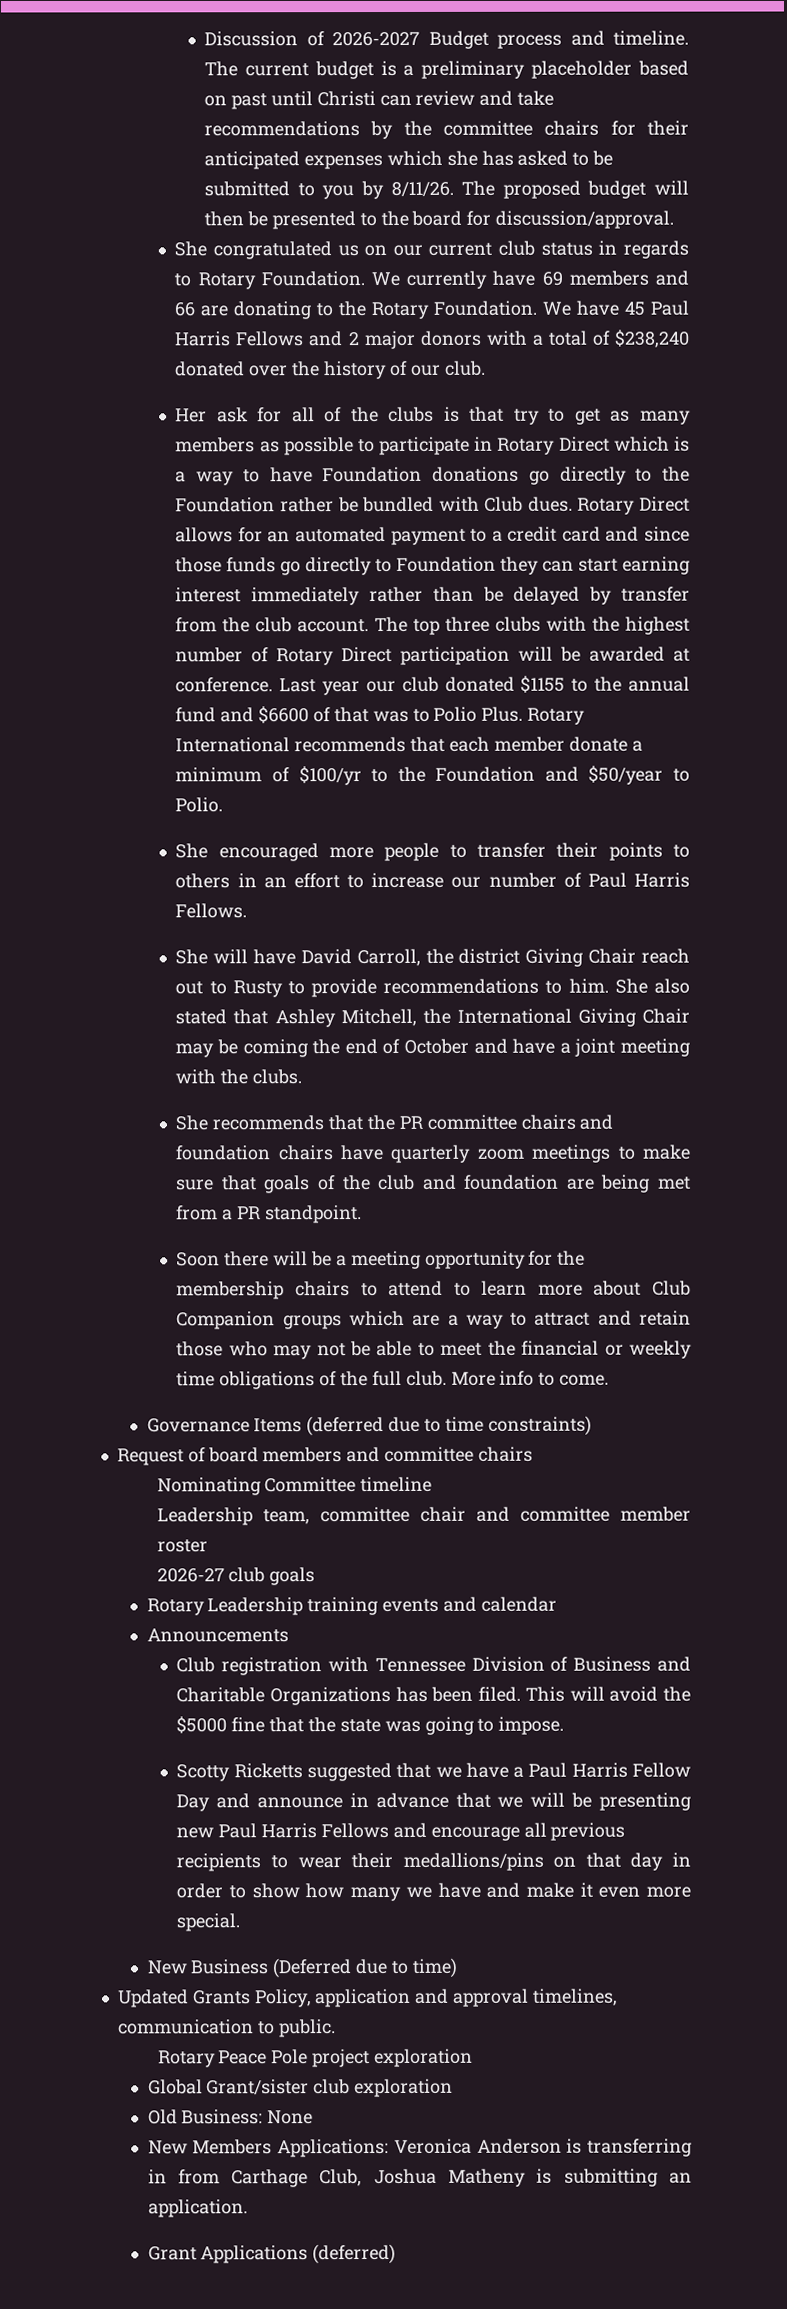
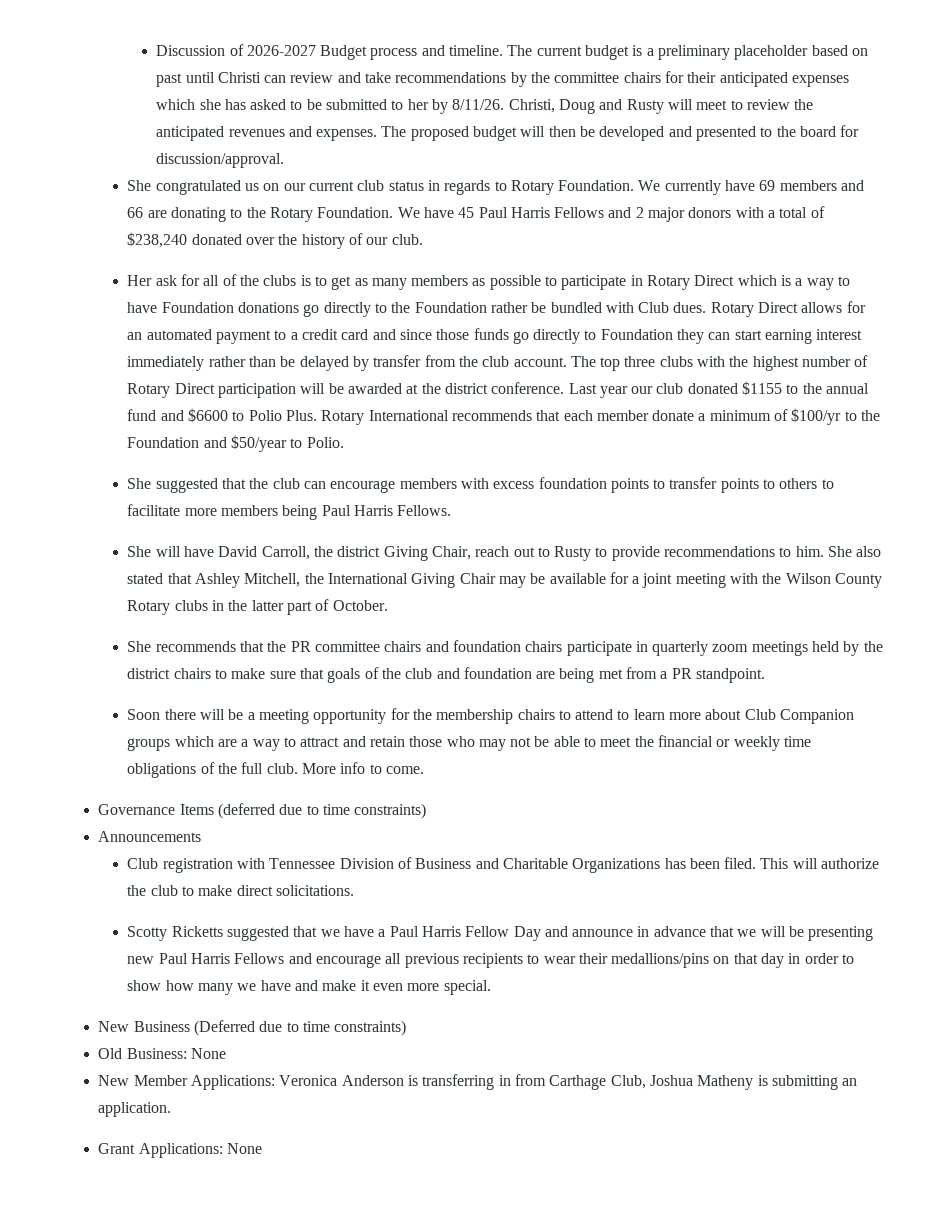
[322,185,355,200] you -> [407,99,429,110] her
(454, 189) none -> [508,99,814,114] [156,126,378,141] Christi, Doug and Rusty will meet to review the anticipated revenues and expenses.
(268, 219) none -> [599,126,692,141] developed and
[469,406,540,425] that try -> (311, 280) none
(690, 655) none -> [421,383,488,394] the district
[312,707,409,723] of that was -> (228, 415) none
[218,842,440,862] encouraged more people -> [155,477,649,493] suggested that the club can encourage members with excess foundation points
[556,842,599,858] their -> (718, 483) none
[237,872,582,889] in an effort to increase our number of -> [821,479,834,489] [127,504,318,520] to facilitate more members being
[588,948,637,964] Chair -> [431,546,471,560] Chair,
[242,1038,556,1058] coming the end of October and have -> [549,572,629,584] available for
[252,1069,303,1085] clubs. -> [785,573,883,588] [127,599,388,615] Wilson County Rotary clubs in the latter part of October.
[340,1145,385,1161] have -> [566,641,648,656] participate in
(612, 1153) none -> [812,641,883,656] [127,668,211,679] held by the district chairs
[116,1446,533,1466] [156,1476,433,1496] [156,1506,691,1526] [156,1539,208,1553] [156,1567,316,1586] [146,1596,557,1616] // Request of board members and committee chairs // Nominating Committee timeline // Leadership team, committee chair and committee member roster // 2026-27 club goals // Rotary Leadership training events and calendar -> (427, 811) none
[609,1686,692,1702] [176,1716,565,1735] avoid the $5000 fine that the state was going to impose. -> [821,858,880,869] [127,885,354,896] authorize the club to make direct solicitations.
[411,1957,458,1978] [117,1988,618,2008] [117,2019,336,2038] [157,2048,473,2068] [147,2078,454,2098] time) // Updated Grants Policy, application and approval timelines, communication to public. // Rotary Peace Pole project exploration // Global Grant/sister club exploration -> [303,1020,407,1036] time constraints)
[192,2139,273,2155] Members -> [133,1075,188,1086] Member
[200,2243,397,2265] Applications (deferred) -> [138,1143,263,1158] Applications: None

